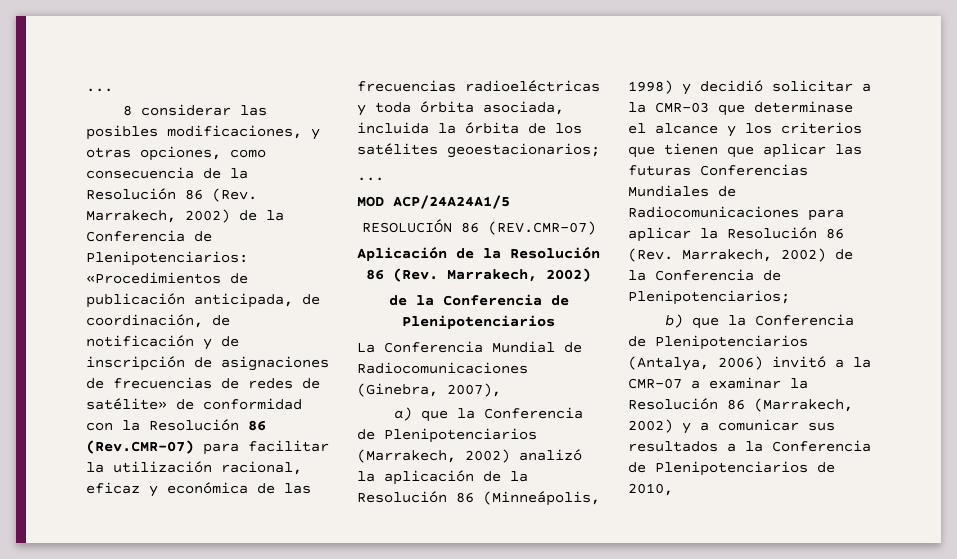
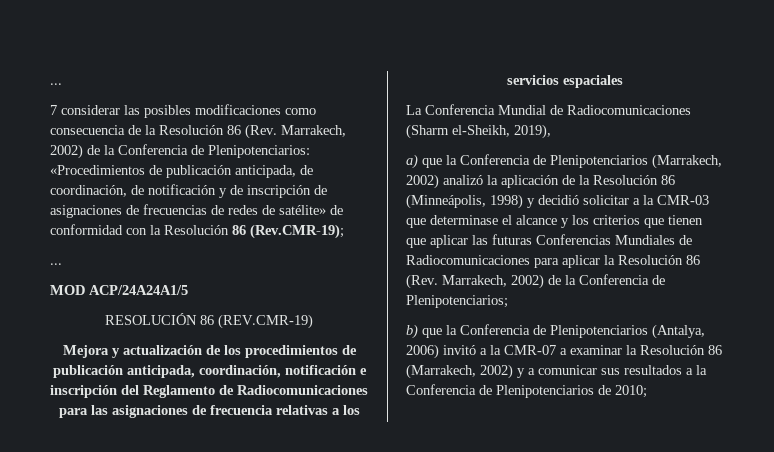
[86,88,113,92] [122,105,132,116] ... // 8 -> [50,83,62,85] [50,105,57,115] ... // 7
[167,125,320,140] [86,146,221,161] modificaciones, y otras opciones, -> [195,104,281,115] modificaciones
[86,440,329,455] [86,461,302,475] [86,482,311,497] [357,80,600,92] [357,101,564,116] [357,122,582,134] [357,143,600,158] (Rev.CMR-07) para facilitar la utilización racional, eficaz y económica de las frecuencias radioeléctricas y toda órbita asociada, incluida la órbita de los satélites geoestacionarios; -> [250,224,344,239] (Rev.CMR-19);
[487,221,596,235] [357,246,600,261] [366,268,591,282] [388,294,569,306] [402,315,555,329] (REV.CMR-07) // Aplicación de la Resolución 86 (Rev. Marrakech, 2002) // de la Conferencia de Plenipotenciarios -> [218,314,313,329] [62,345,357,358] [52,365,367,378] [50,385,368,398] [58,405,360,418] [507,75,623,88] (REV.CMR-19) // Mejora y actualización de los procedimientos de publicación anticipada, coordinación, notificación e inscripción del Reglamento de Radiocomunicaciones para las asignaciones de frecuencia relativas a los servicios espaciales
[357,383,501,397] (Ginebra, 2007), -> [406,124,551,139] (Sharm el-Sheikh, 2019),
[628,483,673,496] 2010, -> [615,385,647,398] 2010;

